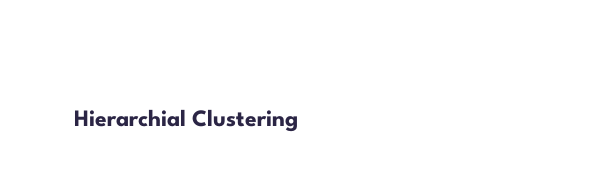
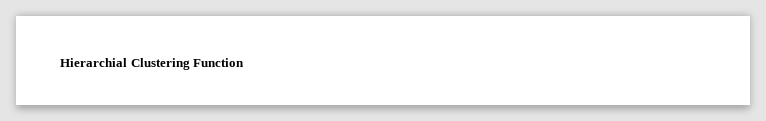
(299, 120) none -> [193,58,245,67] Function

